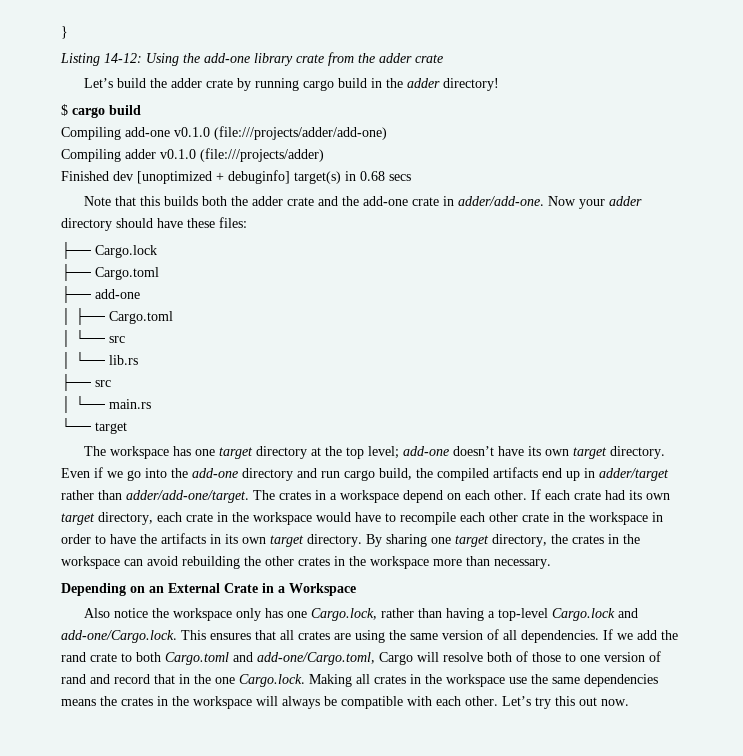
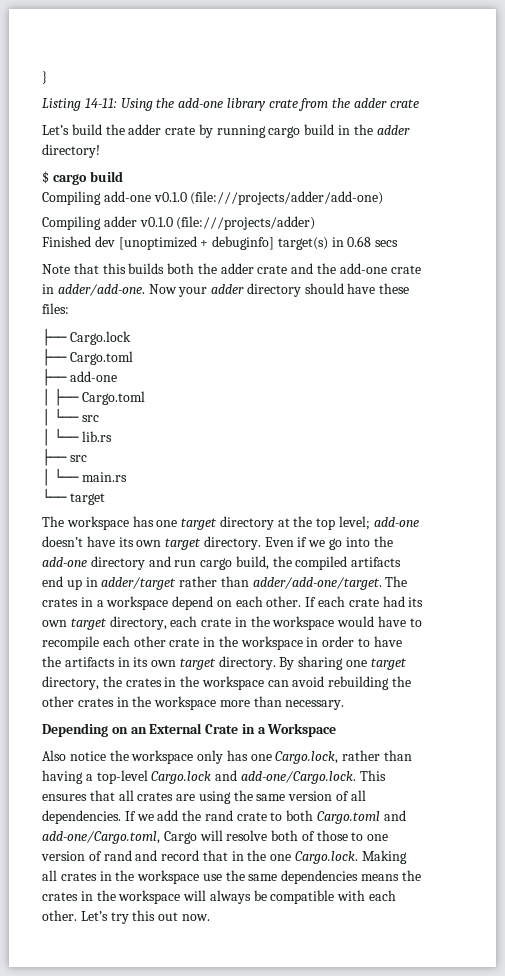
[104,53,142,63] 14-12: -> [84,98,117,108] 14-11:

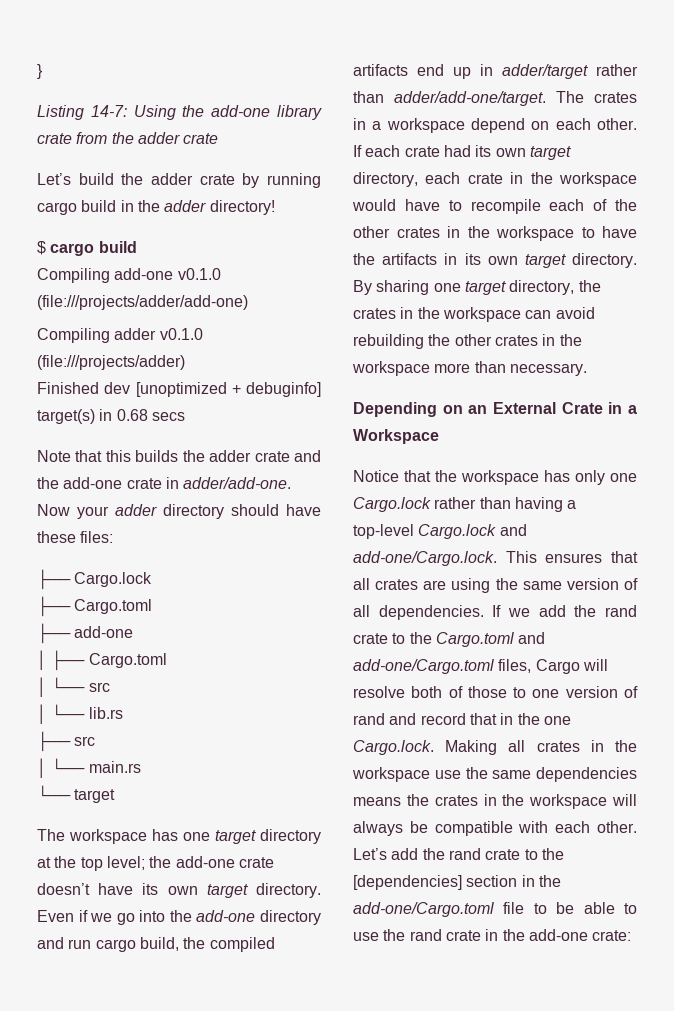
[84,98,117,108] 14-11: -> [90,105,127,117] 14-7:
[167,263,195,274] both -> (179, 456) none
[373,517,419,527] add-one -> [149,856,274,868] the add-one crate
[133,636,355,650] other crate in the workspace in order -> [593,199,637,211] [353,226,574,241] of the other crates in the workspace
[42,750,339,764] Also notice the workspace only has one Cargo.lock, -> [353,470,637,485] [353,497,431,512] Notice that the workspace has only one Cargo.lock
[286,810,314,821] both -> [409,632,432,644] the
[42,831,160,844] add-one/Cargo.toml, -> [353,659,532,674] add-one/Cargo.toml files,
[110,910,210,924] try this out now. -> [391,848,564,860] [353,875,561,890] [353,902,637,917] [353,929,632,941] add the rand crate to the [dependencies] section in the add-one/Cargo.toml file to be able to use the rand crate in the add-one crate:

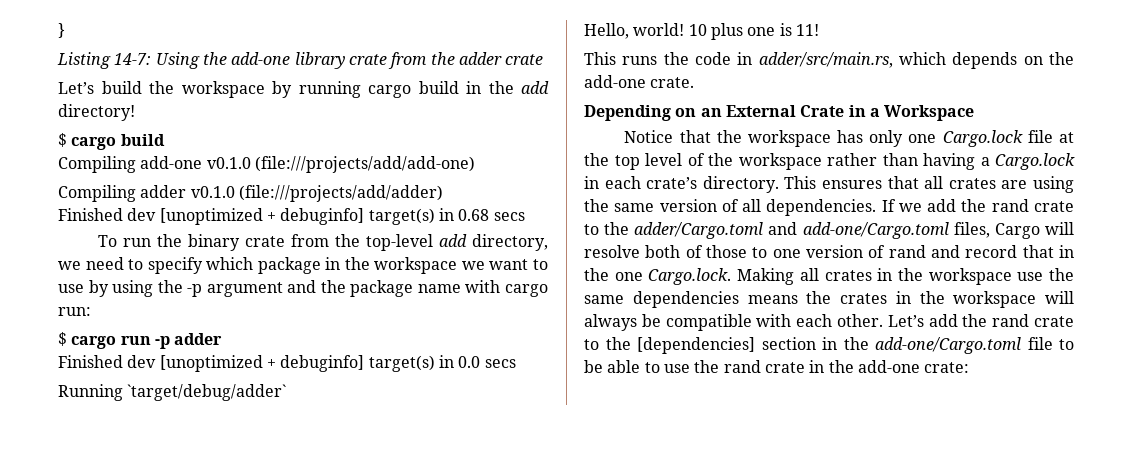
[150,173,235,185] adder crate -> [181,81,265,98] workspace
[164,200,207,212] adder -> [521,81,549,94] add
[37,295,248,310] (file:///projects/adder/add-one) -> [254,156,475,173] (file:///projects/add/add-one)
[37,355,185,370] (file:///projects/adder) -> [238,185,443,202] (file:///projects/add/adder)
[37,450,321,462] [37,477,292,489] [37,504,321,519] [37,531,114,543] [37,569,153,590] [37,596,153,617] [37,623,134,644] [37,650,167,671] [37,677,110,697] [37,704,123,724] [37,731,96,752] [37,758,141,778] [37,785,116,803] [37,829,321,844] [37,856,274,871] [37,883,321,898] [37,910,321,925] [37,937,275,952] [353,64,638,79] [353,91,637,106] [353,118,637,133] [353,145,571,160] [353,172,637,187] [352,199,637,214] [353,226,637,241] [353,253,637,268] [353,280,601,295] [353,307,595,322] [353,334,582,349] [352,361,587,376] Note that this builds the adder crate and the add-one crate in adder/add-one. Now your adder directory should have these files: // ├── Cargo.lock // ├── Cargo.toml // ├── add-one // │ ├── Cargo.toml // │ └── src // │ └── lib.rs // ├── src // │ └── main.rs // └── target // The workspace has one target directory at the top level; the add-one crate doesn’t have its own target directory. Even if we go into the add-one directory and run cargo build, the compiled artifacts end up in adder/target rather than adder/add-one/target. The crates in a workspace depend on each other. If each crate had its own target directory, each crate in the workspace would have to recompile each of the other crates in the workspace to have the artifacts in its own target directory. By sharing one target directory, the crates in the workspace can avoid rebuilding the other crates in the workspace more than necessary. -> [98,234,548,251] [58,257,549,274] [58,280,549,297] [58,307,91,316] [58,332,223,349] [58,355,516,372] [58,384,287,401] [584,23,819,40] [584,52,1074,69] [584,75,695,88] To run the binary crate from the top-level add directory, we need to specify which package in the workspace we want to use by using the -p argument and the package name with cargo run: // $ cargo run -p adder // Finished dev [unoptimized + debuginfo] target(s) in 0.0 secs // Running `target/debug/adder` // Hello, world! 10 plus one is 11! // This runs the code in adder/src/main.rs, which depends on the add-one crate.
[434,497,577,512] [353,524,527,539] [353,551,497,566] rather than having a top-level Cargo.lock and add-one/Cargo.lock. -> [1027,130,1074,143] [584,153,1075,170] [584,176,779,193] file at the top level of the workspace rather than having a Cargo.lock in each crate’s directory.
[435,632,514,647] Cargo.toml -> [634,222,764,239] adder/Cargo.toml

